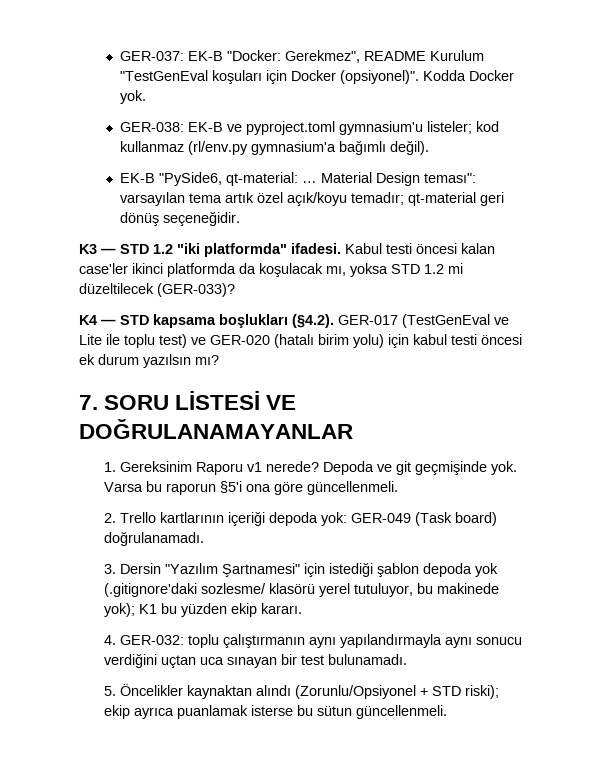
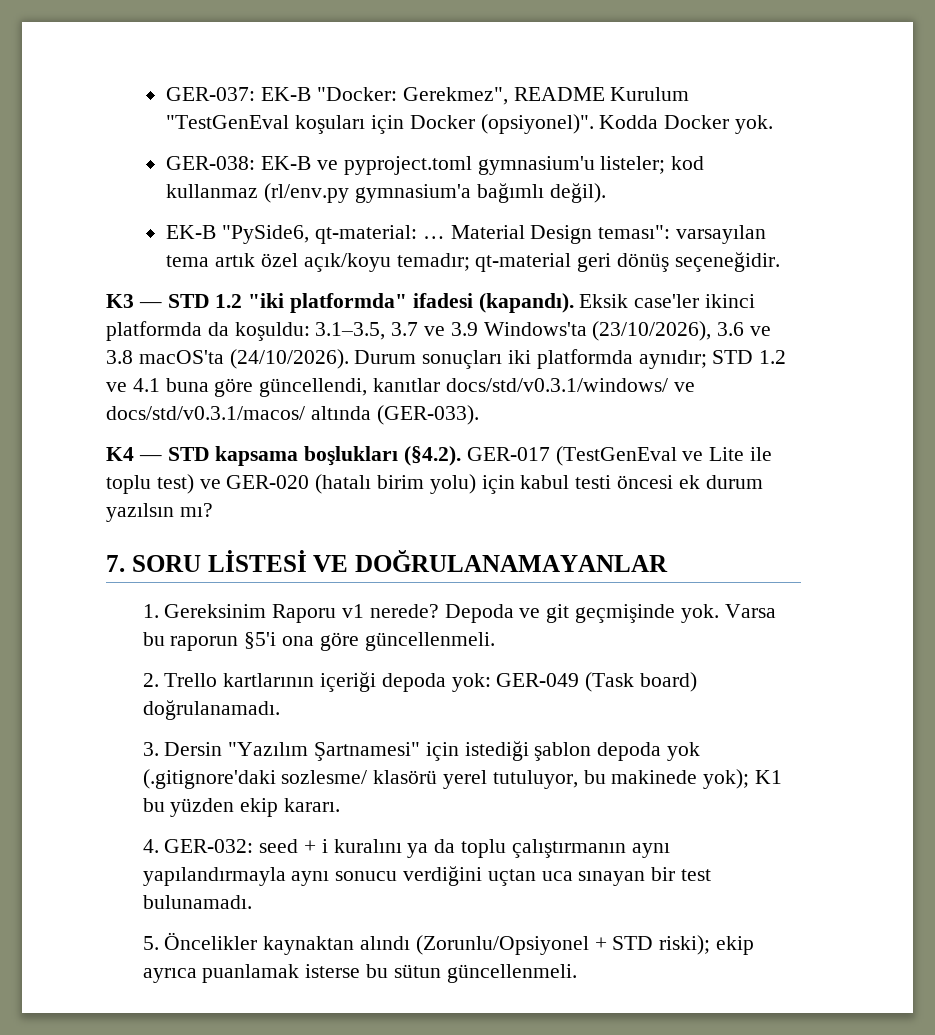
[291,243,495,254] [79,263,463,277] [79,283,235,297] ifadesi. Kabul testi öncesi kalan case'ler ikinci platformda da koşulacak mı, yoksa STD 1.2 mi düzeltilecek (GER-033)? -> [412,293,756,313] [106,321,772,341] [106,349,787,369] [106,378,695,397] [106,405,479,425] ifadesi (kapandı). Eksik case'ler ikinci platformda da koşuldu: 3.1–3.5, 3.7 ve 3.9 Windows'ta (23/10/2026), 3.6 ve 3.8 macOS'ta (24/10/2026). Durum sonuçları iki platformda aynıdır; STD 1.2 ve 4.1 buna göre güncellendi, kanıtlar docs/std/v0.3.1/windows/ ve docs/std/v0.3.1/macos/ altında (GER-033).
(184, 640) none -> [259,839,456,858] seed + i kuralını ya da

